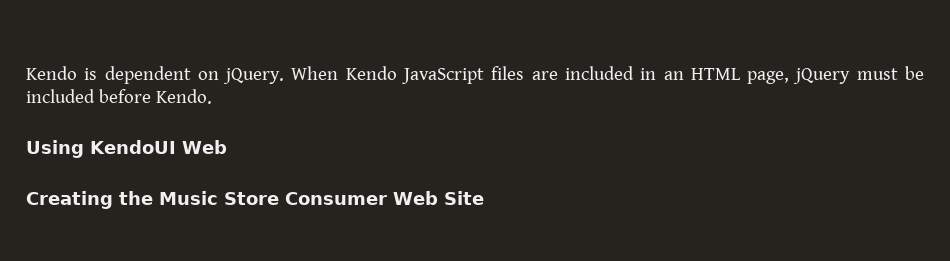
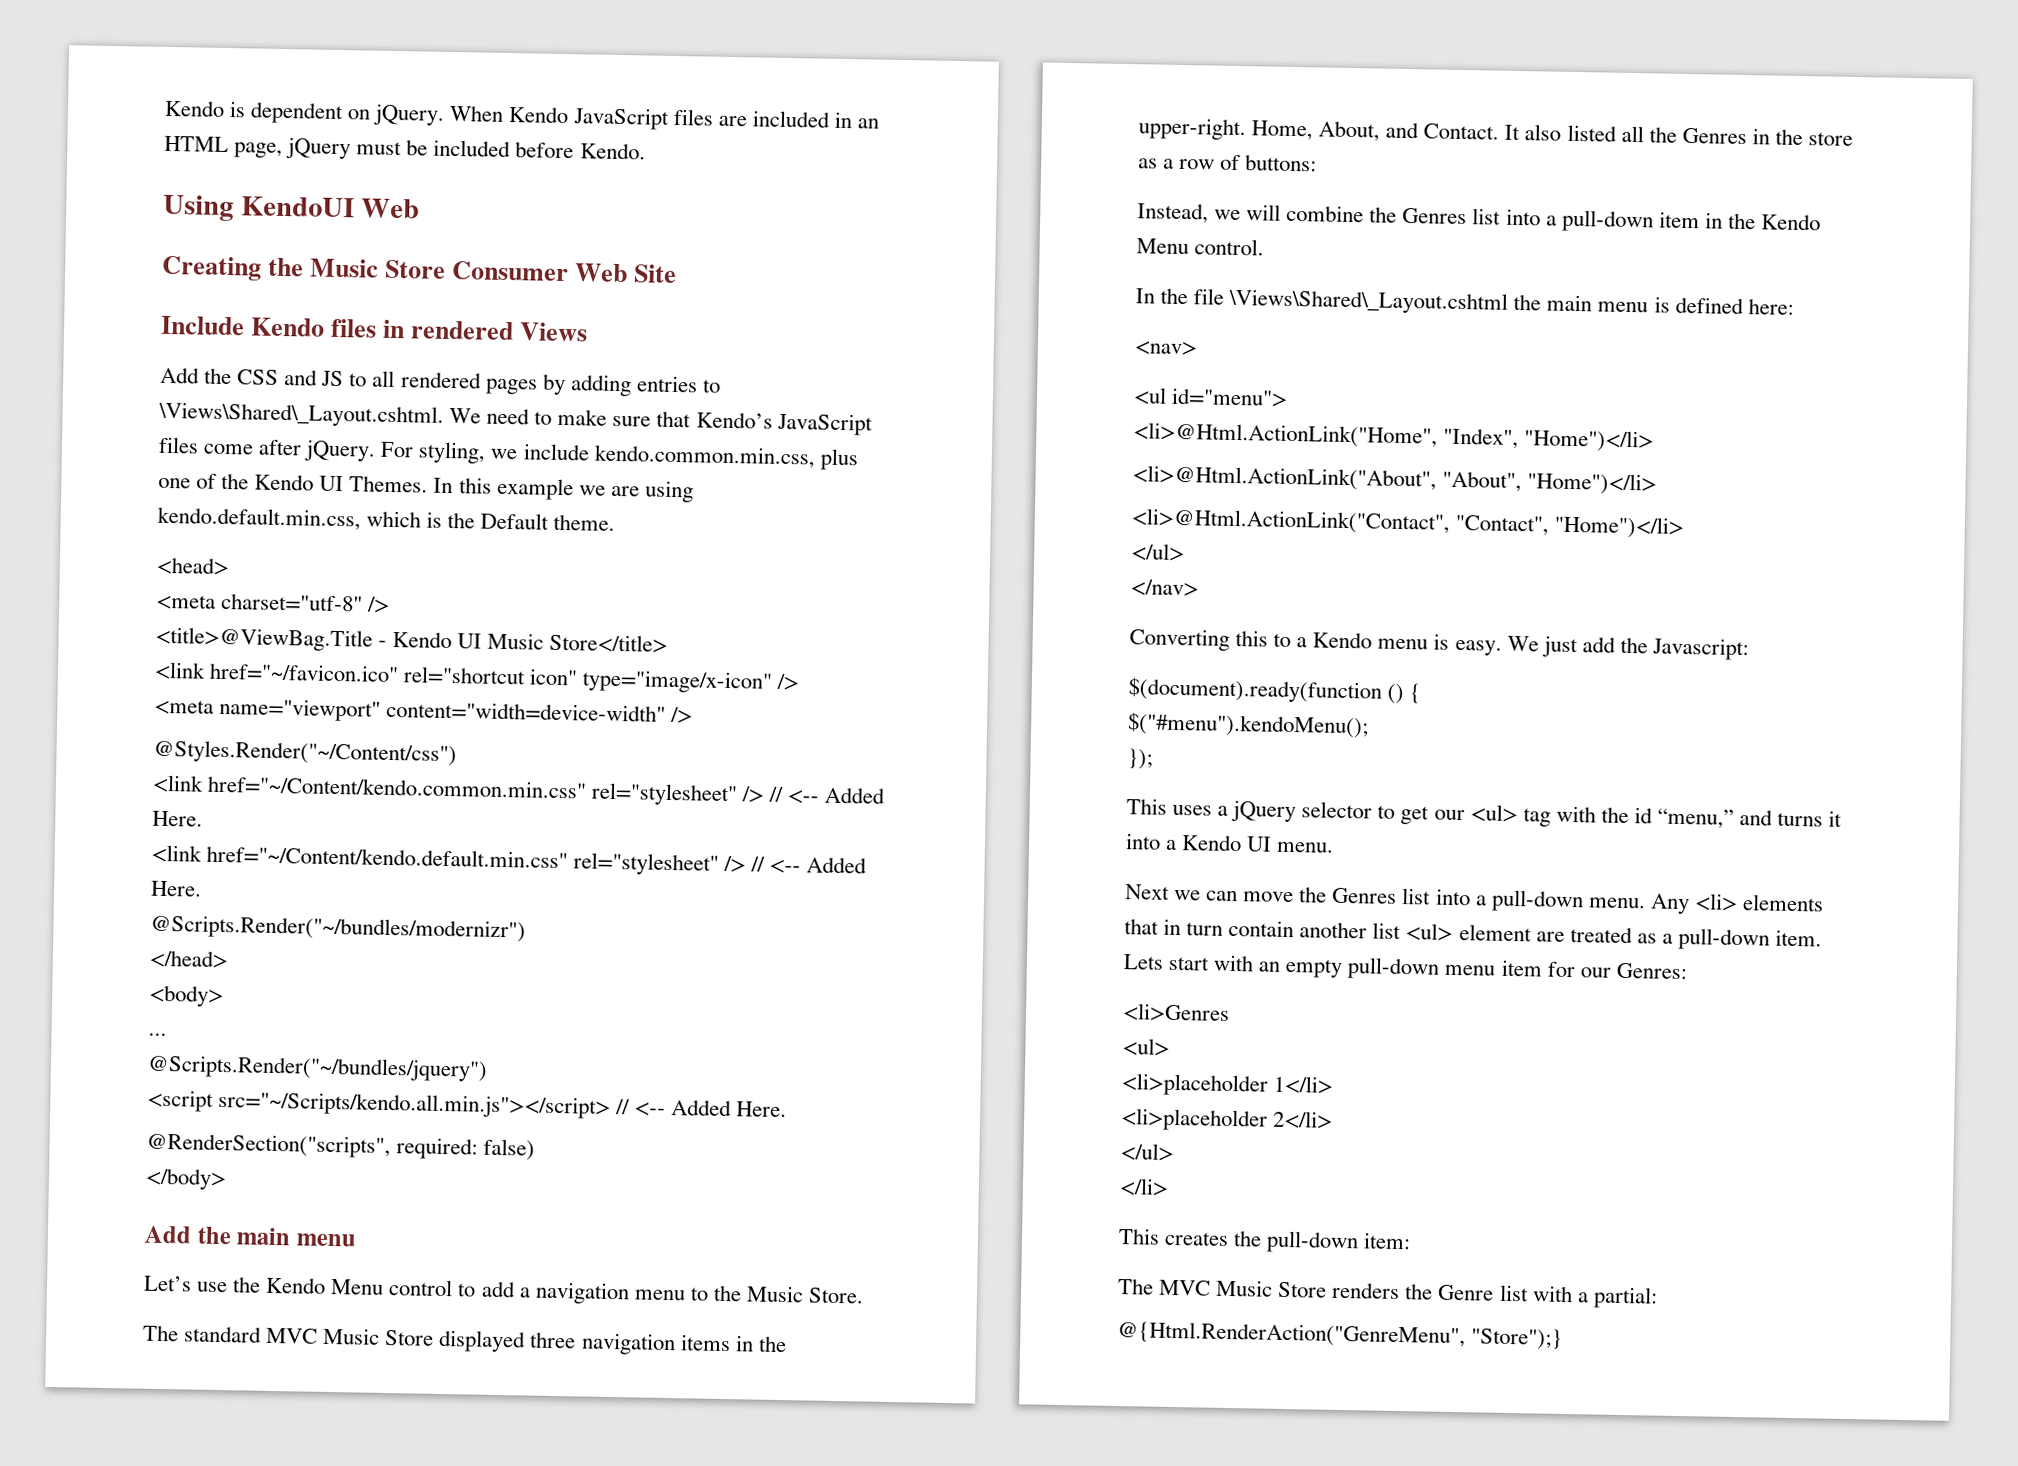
(484, 198) none -> [160,315,589,342] [160,366,721,397] [158,401,873,436] [158,436,859,471] [158,472,694,503] [157,506,616,531] [156,556,229,576] [156,592,391,613] [155,626,669,653] [154,661,801,694] [154,697,694,724] [153,739,457,767] [152,774,887,807] [152,810,203,827] [151,844,868,876] [150,880,202,897] [150,914,526,943] [149,949,228,969] [149,984,224,1008] [148,1032,167,1037] [147,1054,488,1082] [147,1089,788,1119] [146,1132,536,1161] [145,1167,227,1191] [144,1225,356,1247] [143,1275,865,1305] [143,1324,787,1356] [1138,117,1853,146] [1138,154,1318,172] [1137,202,1821,233] [1136,238,1265,256] [1135,287,1794,315] [1134,340,1198,356] [1133,387,1289,407] [1133,422,1655,453] [1132,465,1658,496] [1131,508,1685,539] [1131,543,1185,562] [1130,579,1199,597] [1129,628,1749,661] [1128,677,1422,705] [1127,712,1369,739] [1127,748,1153,770] [1126,798,1843,829] [1125,833,1335,853] [1125,884,1824,915] [1124,918,1822,951] [1123,954,1687,980] [1122,1003,1230,1022] [1122,1038,1170,1056] [1121,1073,1334,1097] [1120,1108,1334,1132] [1120,1143,1174,1161] [1119,1178,1169,1196] [1118,1228,1412,1254] [1118,1278,1658,1309] [1117,1321,1564,1350] // Include Kendo files in rendered Views // Add the CSS and JS to all rendered pages by adding entries to \Views\Shared\_Layout.cshtml. We need to make sure that Kendo’s JavaScript files come after jQuery. For styling, we include kendo.common.min.css, plus one of the Kendo UI Themes. In this example we are using kendo.default.min.css, which is the Default theme. // <head> // <meta charset="utf-8" /> // <title>@ViewBag.Title - Kendo UI Music Store</title> // <link href="~/favicon.ico" rel="shortcut icon" type="image/x-icon" /> // <meta name="viewport" content="width=device-width" /> // @Styles.Render("~/Content/css") // <link href="~/Content/kendo.common.min.css" rel="stylesheet" /> // <-- Added Here. // <link href="~/Content/kendo.default.min.css" rel="stylesheet" /> // <-- Added Here. // @Scripts.Render("~/bundles/modernizr") // </head> // <body> // ... // @Scripts.Render("~/bundles/jquery") // <script src="~/Scripts/kendo.all.min.js"></script> // <-- Added Here. // @RenderSection("scripts", required: false) // </body> // Add the main menu // Let’s use the Kendo Menu control to add a navigation menu to the Music Store. // The standard MVC Music Store displayed three navigation items in the upper-right. Home, About, and Contact. It also listed all the Genres in the store as a row of buttons: // Instead, we will combine the Genres list into a pull-down item in the Kendo Menu control. // In the file \Views\Shared\_Layout.cshtml the main menu is defined here: // <nav> // <ul id="menu"> // <li>@Html.ActionLink("Home", "Index", "Home")</li> // <li>@Html.ActionLink("About", "About", "Home")</li> // <li>@Html.ActionLink("Contact", "Contact", "Home")</li> // </ul> // </nav> // Converting this to a Kendo menu is easy. We just add the Javascript: // $(document).ready(function () { // $("#menu").kendoMenu(); // }); // This uses a jQuery selector to get our <ul> tag with the id “menu,” and turns it into a Kendo UI menu. // Next we can move the Genres list into a pull-down menu. Any <li> elements that in turn contain another list <ul> element are treated as a pull-down item. Lets start with an empty pull-down menu item for our Genres: // <li>Genres // <ul> // <li>placeholder 1</li> // <li>placeholder 2</li> // </ul> // </li> // This creates the pull-down item: // The MVC Music Store renders the Genre list with a partial: // @{Html.RenderAction("GenreMenu", "Store");}

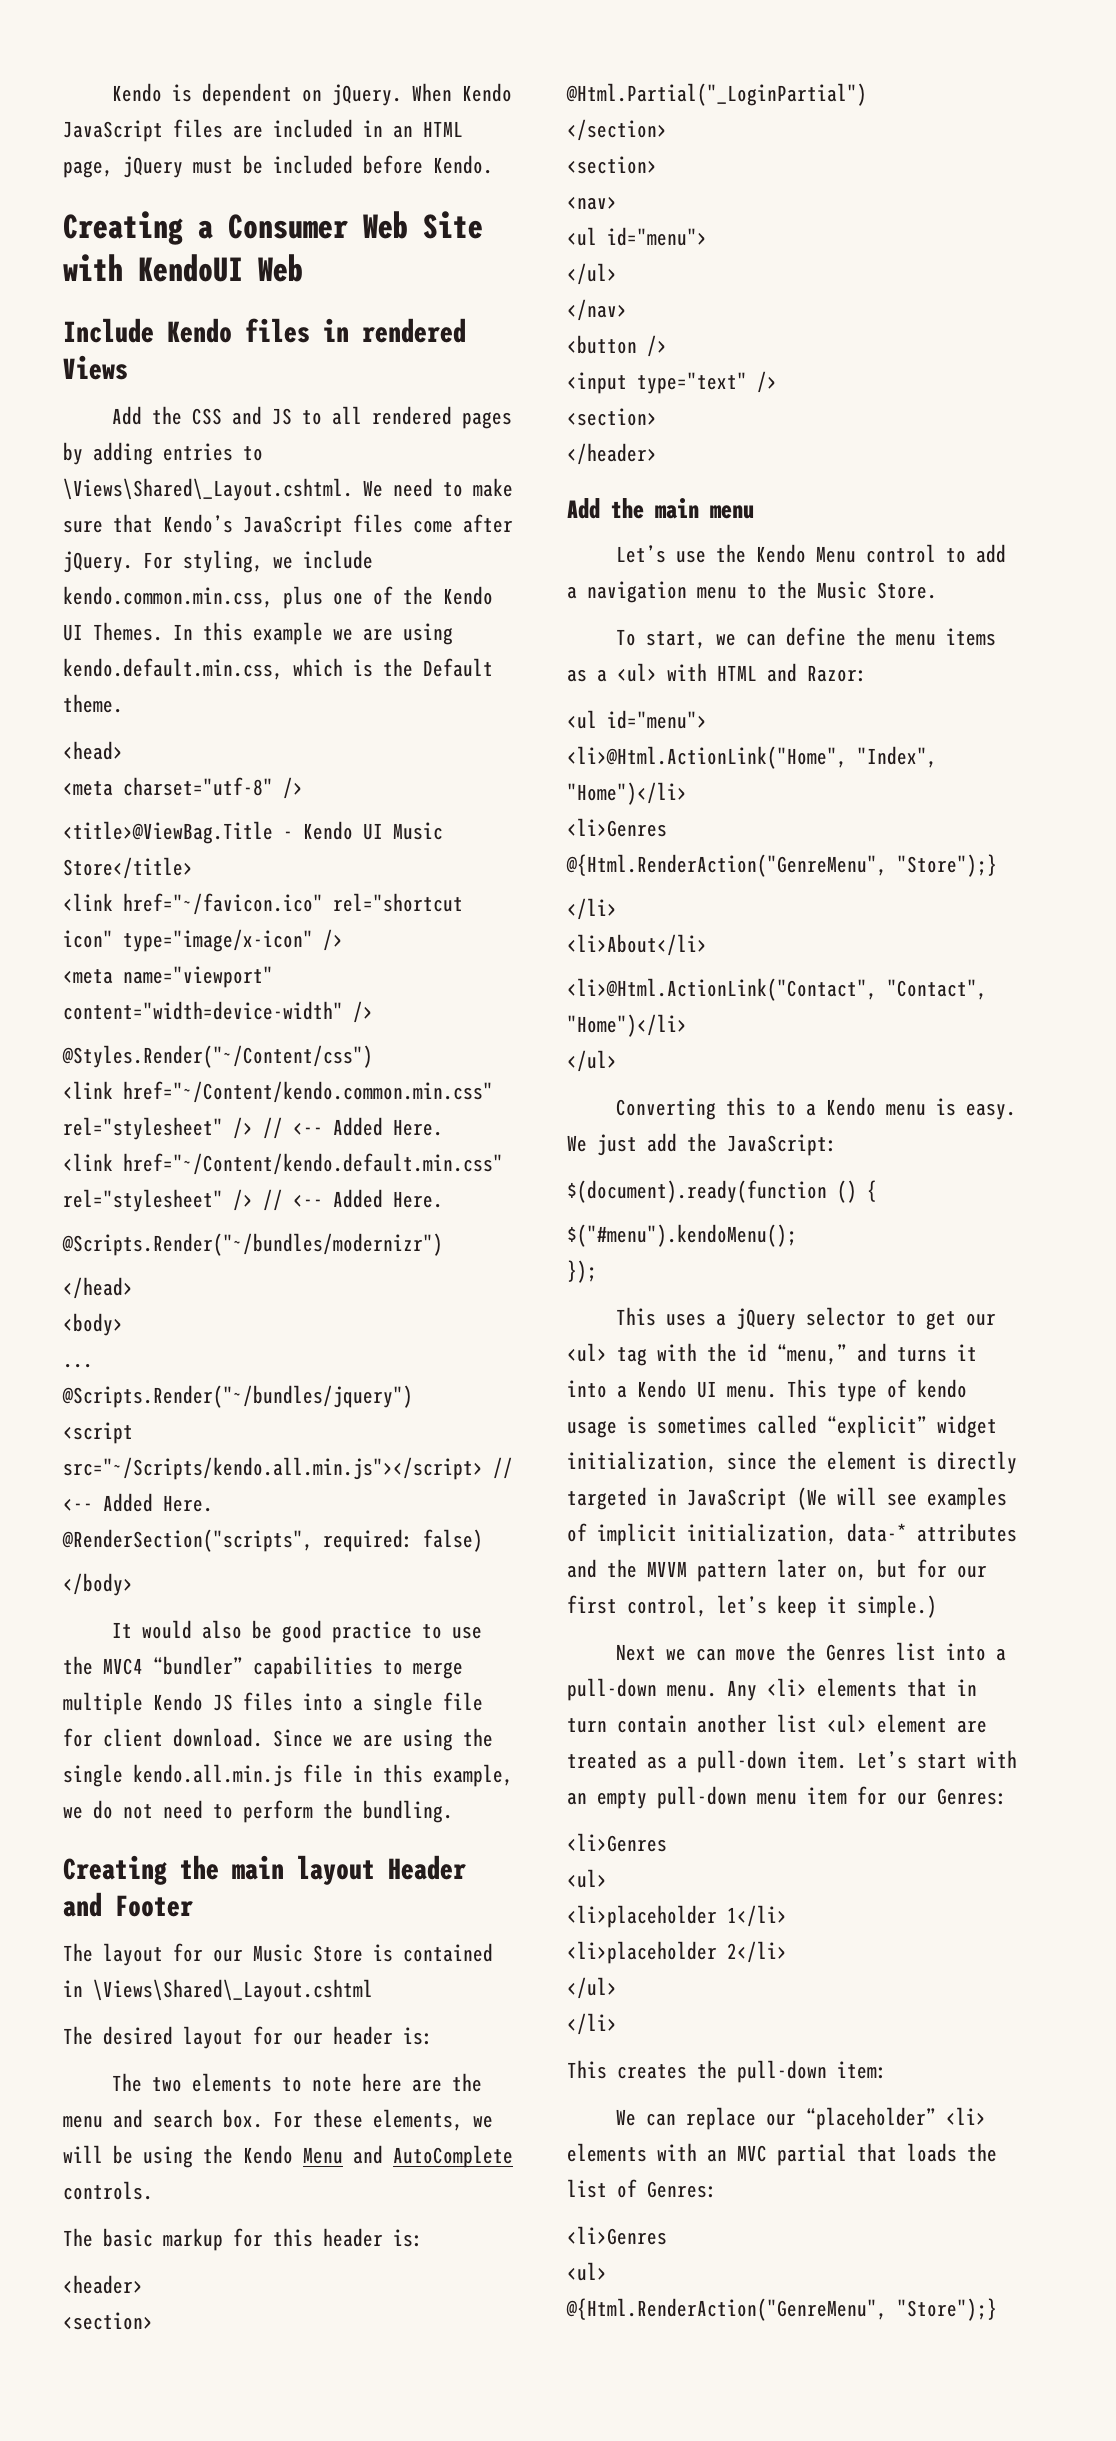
[163,194,421,222] [161,255,447,281] Using KendoUI Web // Creating the Music Store -> [63,211,213,245] Creating a
(678, 274) none -> [63,254,303,282] with KendoUI Web
(227, 1179) none -> [111,1620,482,1643] [63,1656,463,1679] [63,1692,483,1715] [63,1728,493,1751] [63,1764,513,1787] [63,1800,453,1823] [63,1855,466,1885] [63,1892,193,1917] [63,1943,493,1966] [63,1979,373,2002] [63,2026,433,2049] [111,2073,482,2092] [63,2109,493,2131] [63,2145,513,2168] [63,2181,153,2200] [63,2228,423,2251] [63,2275,143,2294] [63,2312,153,2330] [566,83,867,106] [567,119,667,141] [567,156,657,174] [567,196,617,210] [567,227,707,246] [567,263,617,285] [567,299,627,321] [567,335,667,357] [567,371,777,394] [567,408,657,426] [567,443,657,465] // It would also be good practice to use the MVC4 “bundler” capabilities to merge multiple Kendo JS files into a single file for client download. Since we are using the single kendo.all.min.js file in this example, we do not need to perform the bundling. // Creating the main layout Header and Footer // The layout for our Music Store is contained in \Views\Shared\_Layout.cshtml // The desired layout for our header is: // The two elements to note here are the menu and search box. For these elements, we will be using the Kendo Menu and AutoComplete controls. // The basic markup for this header is: // <header> // <section> // @Html.Partial("_LoginPartial") // </section> // <section> // <nav> // <ul id="menu"> // </ul> // </nav> // <button /> // <input type="text" /> // <section> // </header>
[143,1324,787,1356] [1138,117,1853,146] [1138,154,1318,172] [1137,202,1821,233] [1136,238,1265,256] [1135,287,1794,315] [1134,340,1198,356] The standard MVC Music Store displayed three navigation items in the upper-right. Home, About, and Contact. It also listed all the Genres in the store as a row of buttons: // Instead, we will combine the Genres list into a pull-down item in the Kendo Menu control. // In the file \Views\Shared\_Layout.cshtml the main menu is defined here: // <nav> -> [615,627,996,649] [567,663,867,682] To start, we can define the menu items as a <ul> with HTML and Razor:
[1132,465,1658,496] <li>@Html.ActionLink("About", "About", "Home")</li> -> [567,818,667,837] [566,854,997,877] [567,898,617,920] [567,934,707,956] <li>Genres // @{Html.RenderAction("GenreMenu", "Store");} // </li> // <li>About</li>
[1130,579,1199,597] // </nav> -> (617, 1061) none
[1651,637,1749,661] Javascript: -> [727,1134,837,1156] JavaScript:
(1335, 847) none -> [787,1379,967,1402] [567,1415,997,1438] [567,1451,1017,1474] [567,1487,1007,1510] [567,1523,1017,1546] [567,1559,987,1582] [567,1595,937,1618] This type of kendo usage is sometimes called “explicit” widget initialization, since the element is directly targeted in JavaScript (We will see examples of implicit initialization, data-* attributes and the MVVM pattern later on, but for our first control, let’s keep it simple.)
[1123,954,1164,970] Lets -> [857,1751,907,1769] Let’s
[1118,1278,1658,1309] The MVC Music Store renders the Genre list with a partial: -> [615,2107,986,2130] [567,2143,997,2166] [567,2179,717,2198] [567,2226,667,2245] [567,2262,607,2281] We can replace our “placeholder” <li> elements with an MVC partial that loads the list of Genres: // <li>Genres // <ul>

